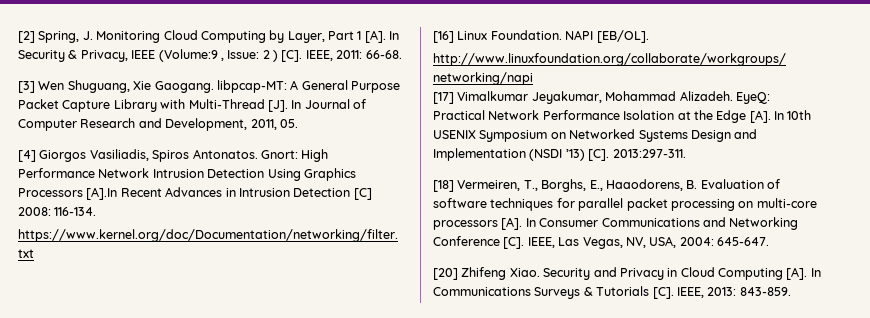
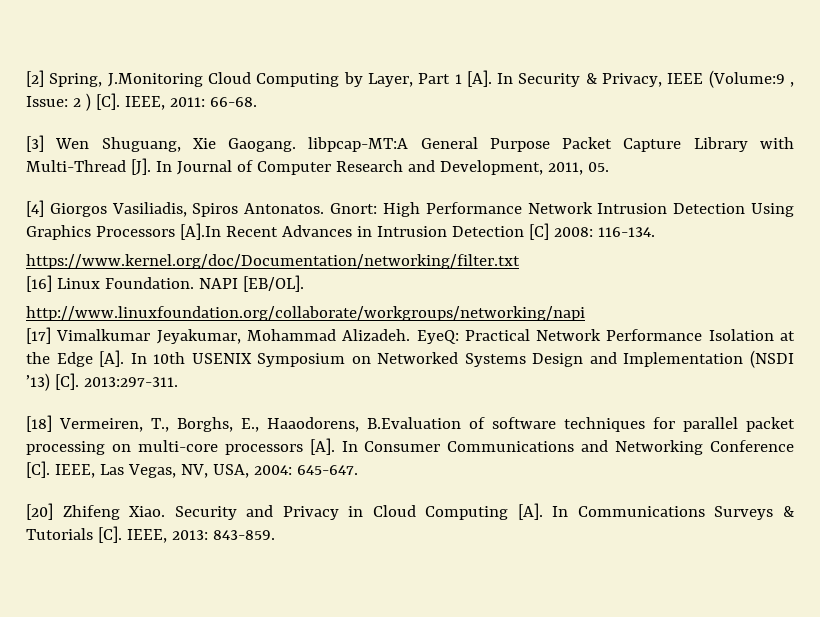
[82,31,161,43] J. Monitoring -> [107,73,203,87] J.Monitoring
[216,80,299,93] libpcap-MT: A -> [308,137,409,152] libpcap-MT:A
[686,179,764,189] B. Evaluation -> [367,417,461,429] B.Evaluation

